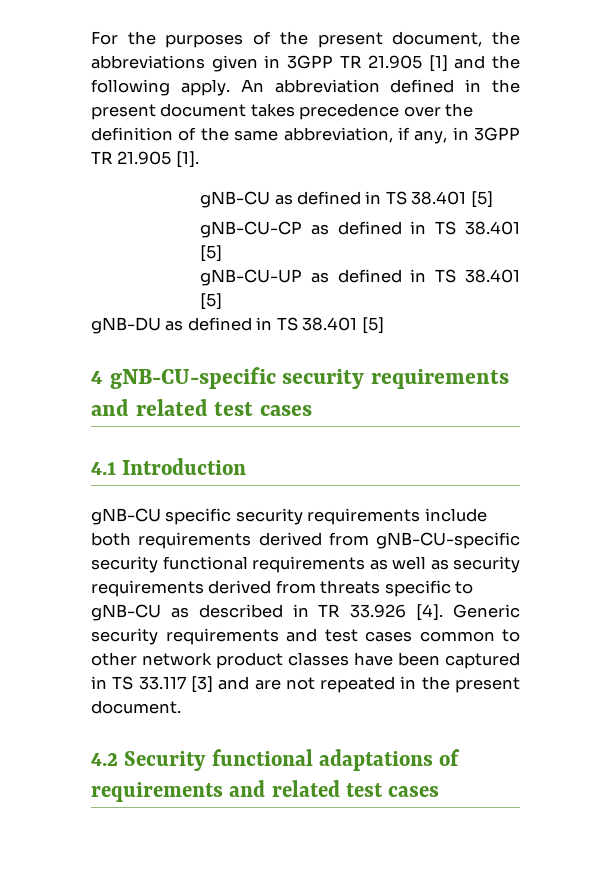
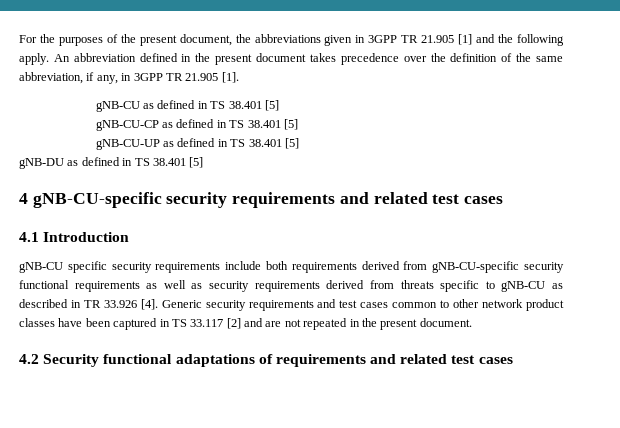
[190,676,213,693] [3] -> [226,318,241,329] [2]

